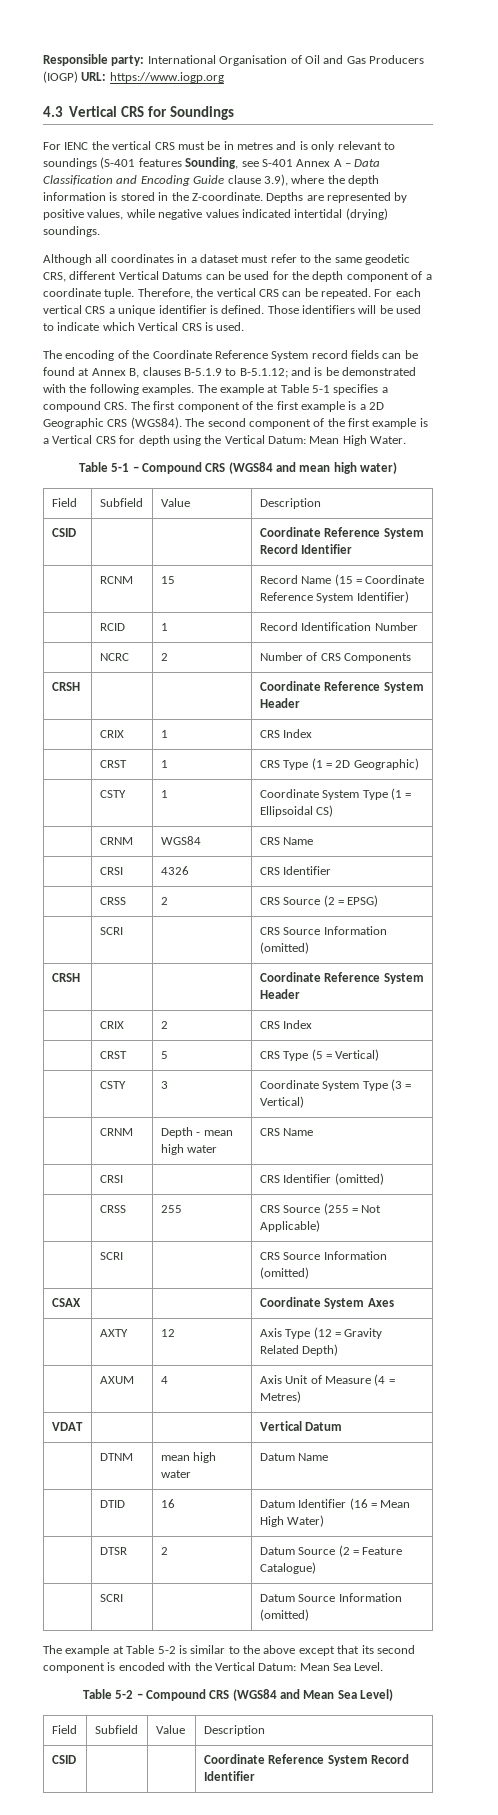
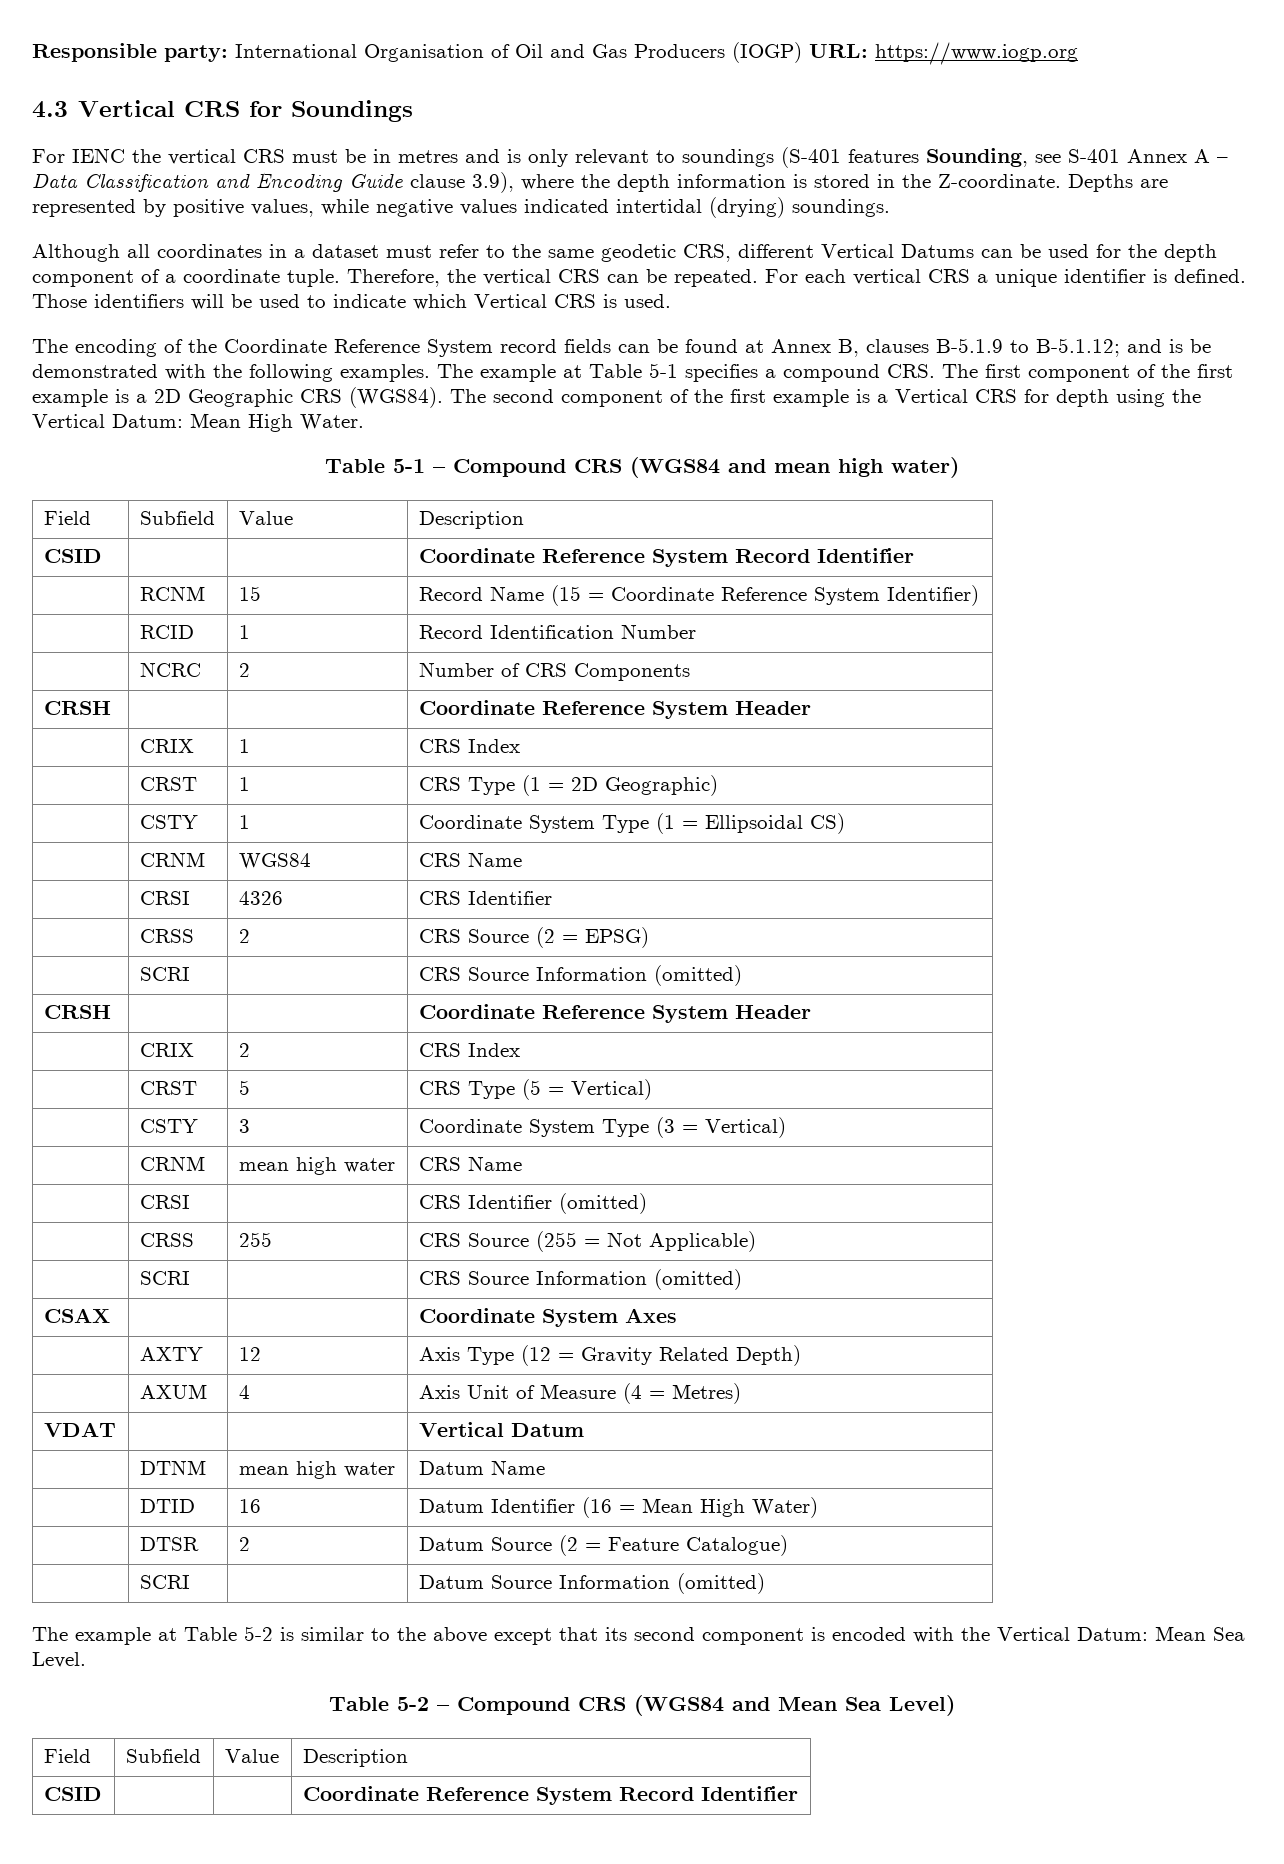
[160,1127,201,1138] Depth - -> (205, 1163) none

